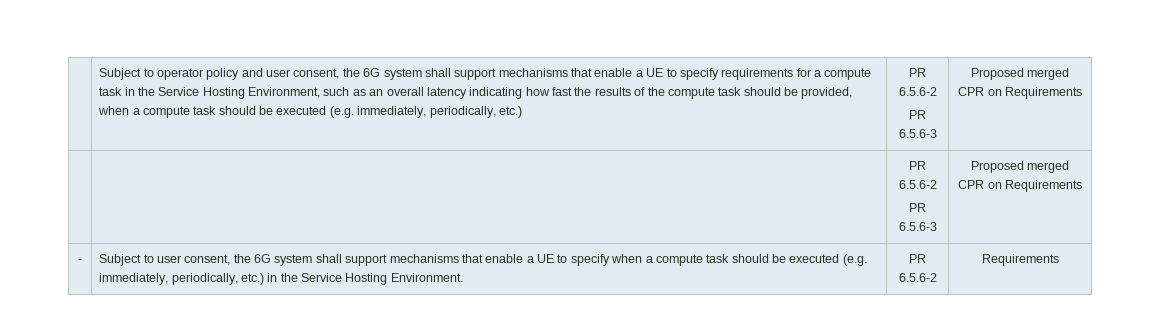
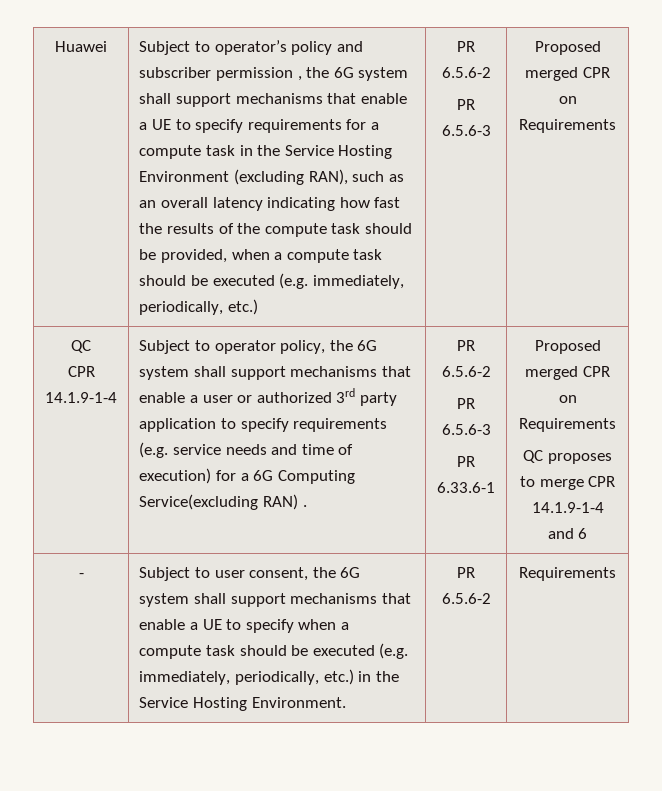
[99,68,203,80] | Subject to operator -> [55,41,107,52] [139,40,287,55] Huawei | Subject to operator’s
[266,68,340,79] user consent, -> [139,67,302,81] subscriber permission ,
[248,87,321,98] Environment, -> [139,169,348,185] Environment (excluding RAN),
[909,161,926,170] [898,180,937,189] [909,203,926,212] [898,222,937,231] [970,161,1070,173] [958,180,1082,192] | | PR 6.5.6-2 // PR 6.5.6-3 | Proposed merged CPR on Requirements -> [71,340,91,353] [67,366,95,377] [45,392,117,403] [139,340,378,354] [139,366,411,380] [139,388,397,406] [139,418,388,432] [139,442,354,458] [139,468,355,484] [139,494,307,510] [457,340,475,351] [441,366,491,377] [457,398,475,409] [441,424,491,435] [457,456,475,467] [437,482,495,493] [534,340,601,354] [525,366,610,380] [558,395,577,403] [519,418,616,432] [523,450,612,464] [519,476,616,490] [531,502,604,513] [547,528,588,539] QC // CPR 14.1.9-1-4 | Subject to operator policy, the 6G system shall support mechanisms that enable a user or authorized 3rd party application to specify requirements (e.g. service needs and time of execution) for a 6G Computing Service(excluding RAN) . | PR 6.5.6-2 // PR 6.5.6-3 // PR 6.33.6-1 | Proposed merged CPR on Requirements // QC proposes to merge CPR 14.1.9-1-4 and 6

